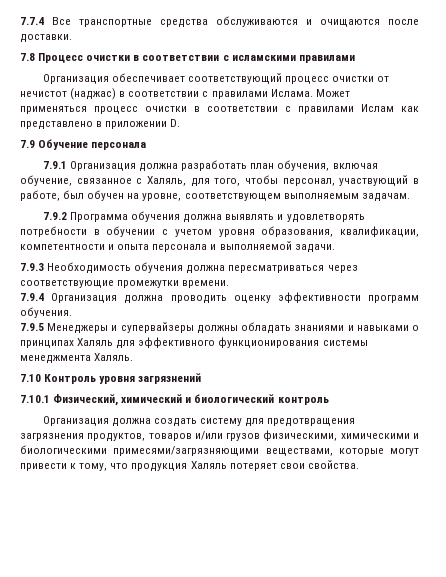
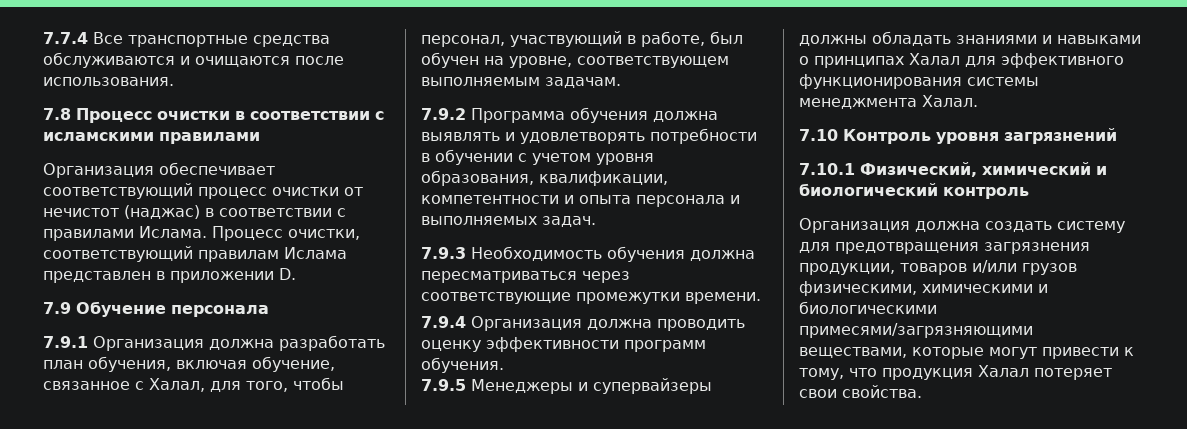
[20,34,72,43] доставки. -> [43,77,174,86] использования.
[315,89,350,97] [20,104,419,114] [20,121,93,130] Может применяться процесс очистки в соответствии с правилами Ислам как представлено -> [212,226,360,241] [43,246,347,262] [43,271,151,283] Процесс очистки, соответствующий правилам Ислама представлен
[146,176,186,186] Халяль, -> [149,378,205,392] Халал,
[219,241,335,253] выполняемой задачи. -> [421,216,596,227] выполняемых задач.
[77,338,114,346] Халяль -> [909,53,960,65] Халал
[94,353,134,361] Халяль. -> [922,95,978,107] Халал.
[87,433,146,442] продуктов, -> [799,263,895,275] продукции,
[190,461,227,469] Халяль -> [978,365,1029,377] Халал

